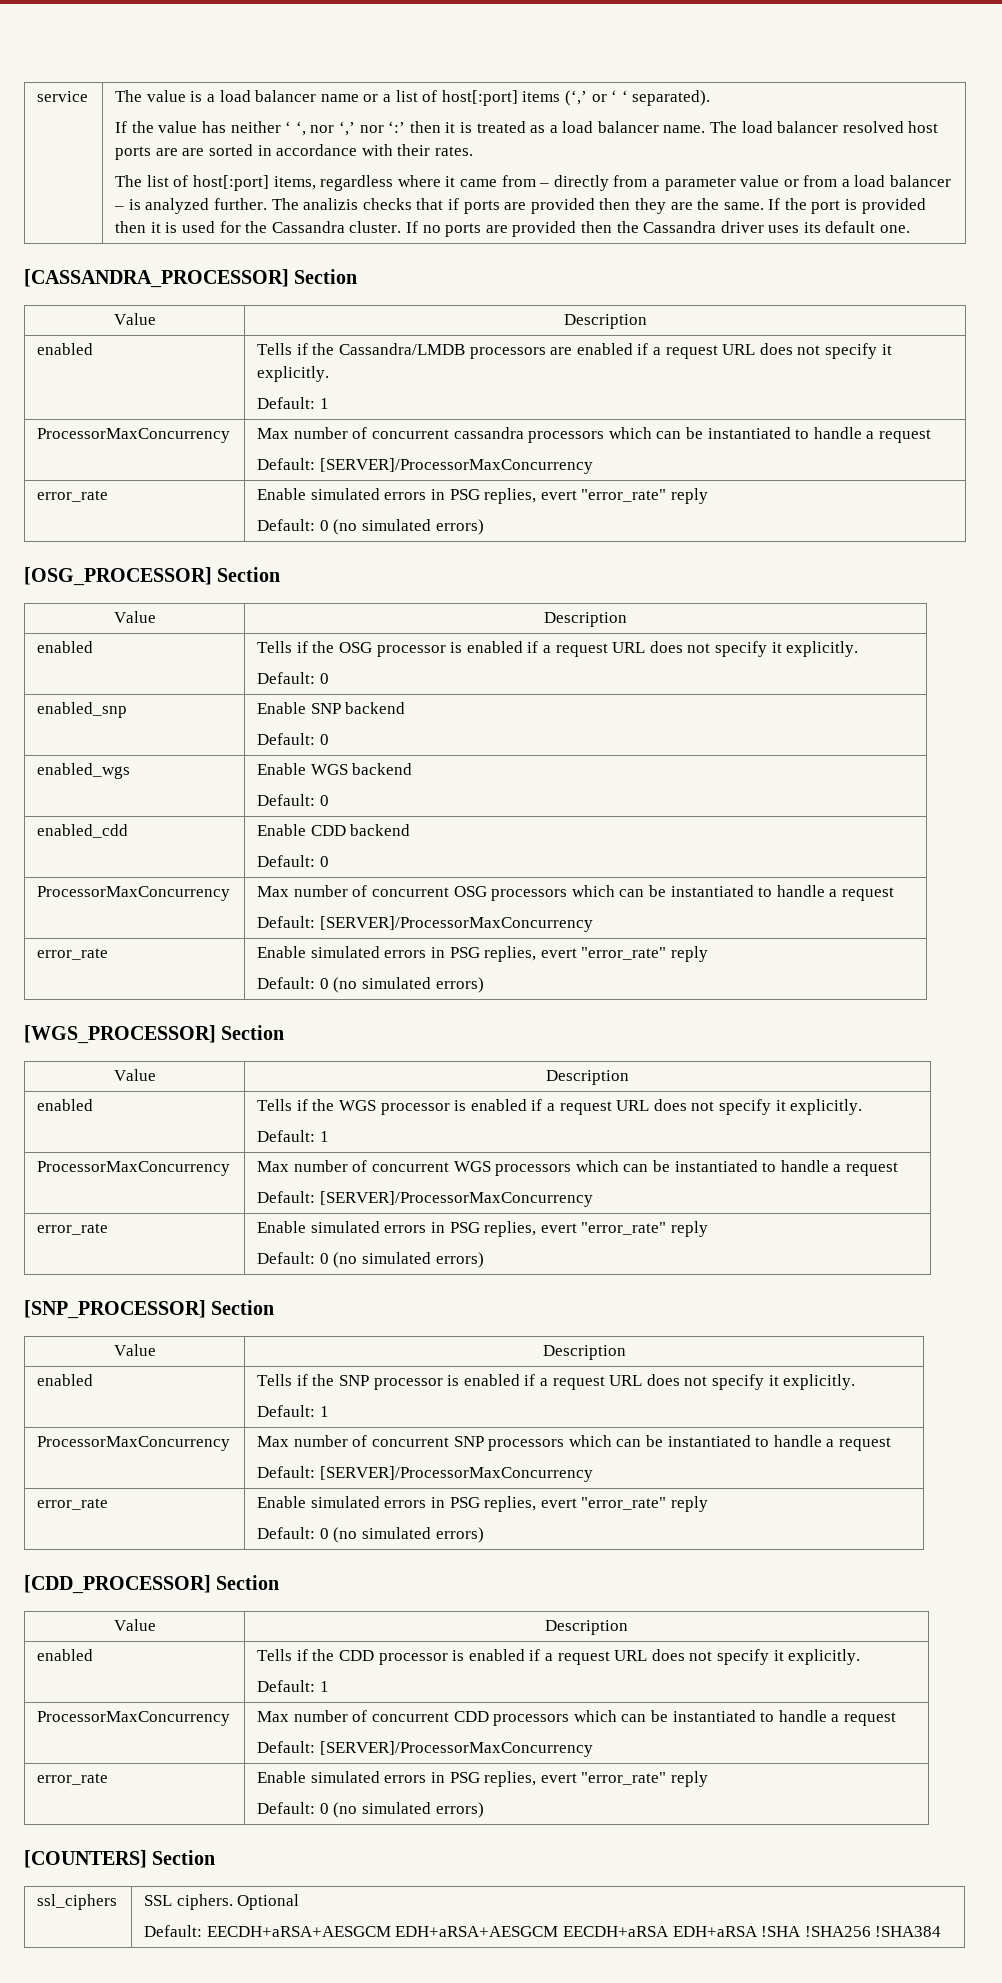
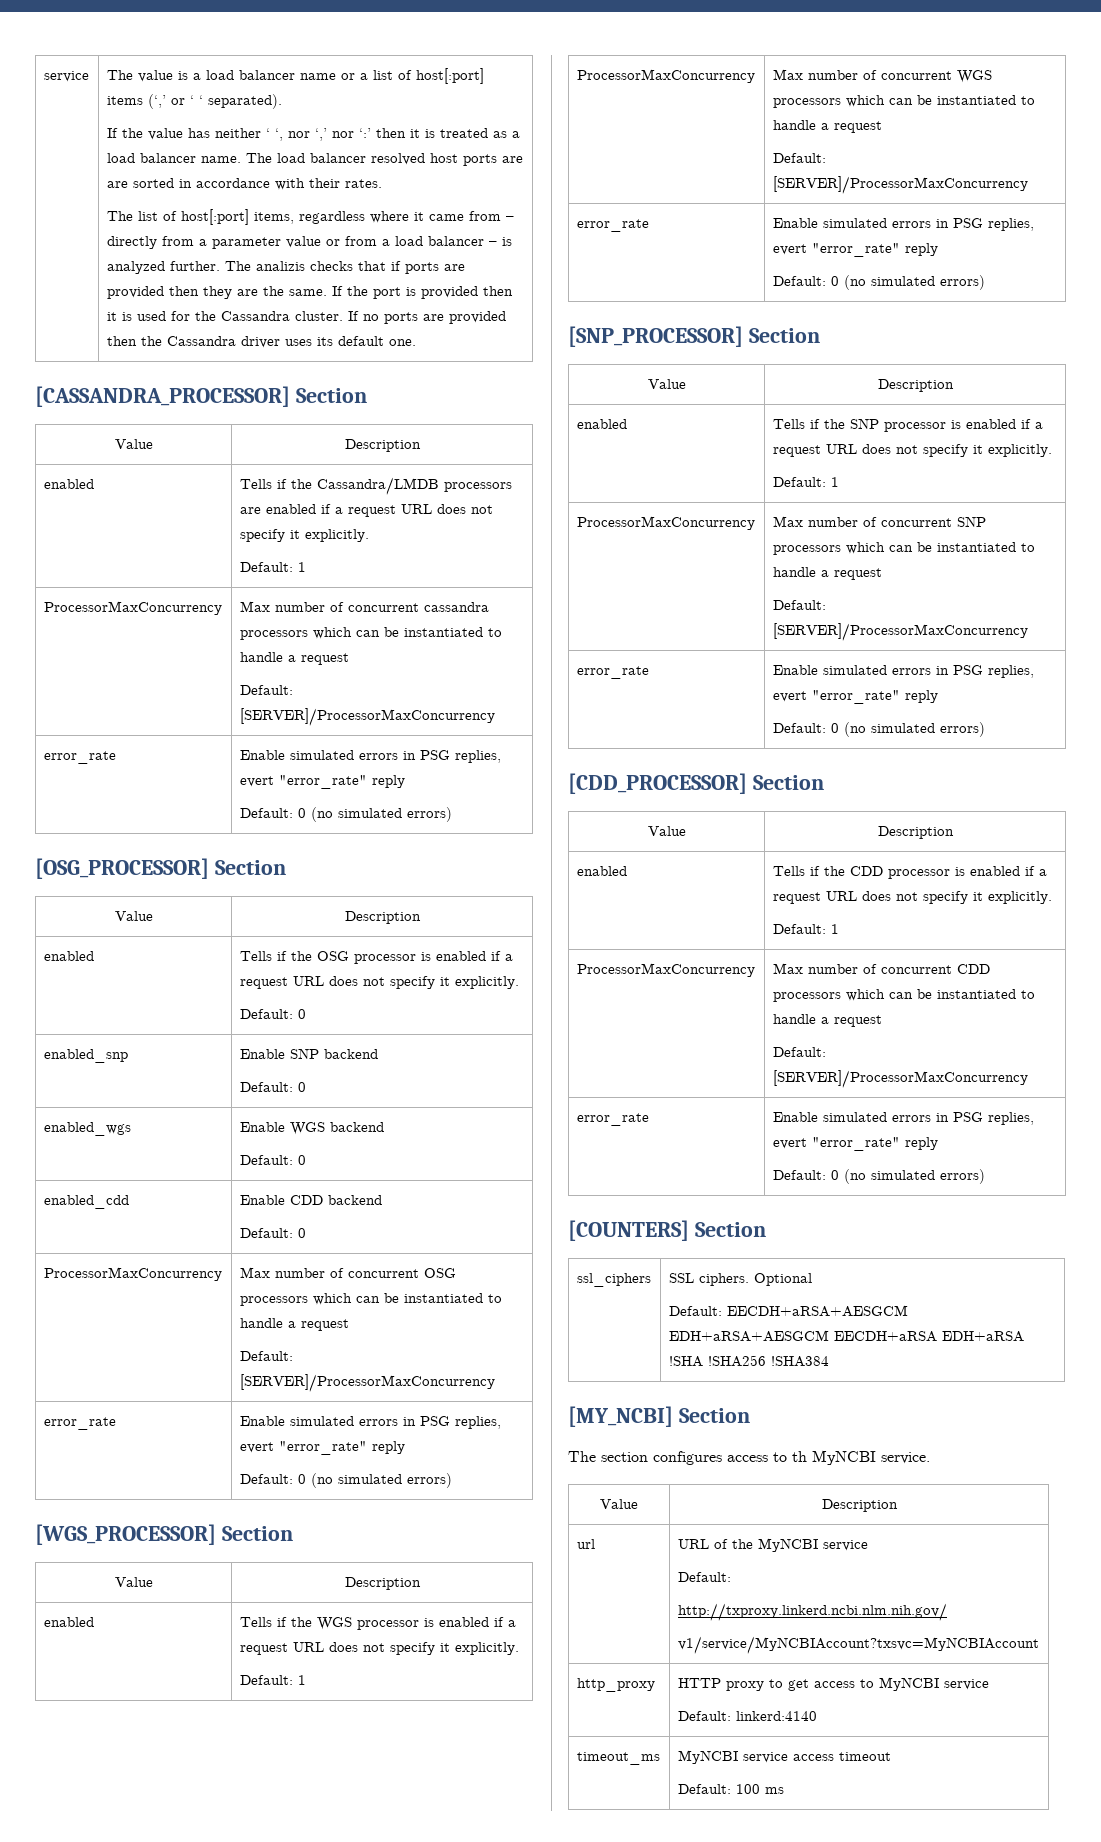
(942, 1931) none -> [568,1406,750,1427] [568,1450,930,1465] [600,1499,638,1509] [821,1499,898,1512] [576,1539,595,1549] [677,1538,868,1552] [677,1572,731,1582] [677,1603,947,1621] [677,1636,1039,1654] [576,1678,655,1692] [677,1677,989,1691] [677,1711,817,1721] [576,1752,660,1765] [677,1750,891,1764] [677,1784,784,1794] // [MY_NCBI] Section // The section configures access to th MyNCBI service. // Value | Description // url | URL of the MyNCBI service // Default: // http://txproxy.linkerd.ncbi.nlm.nih.gov/ // v1/service/MyNCBIAccount?txsvc=MyNCBIAccount // http_proxy | HTTP proxy to get access to MyNCBI service // Default: linkerd:4140 // timeout_ms | MyNCBI service access timeout // Default: 100 ms

